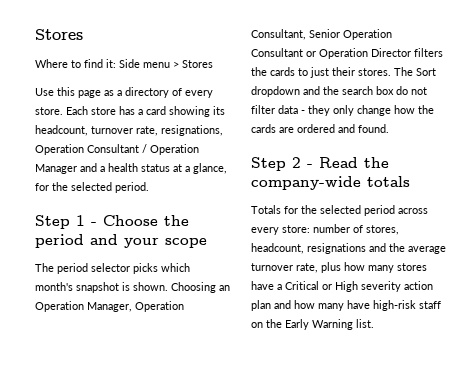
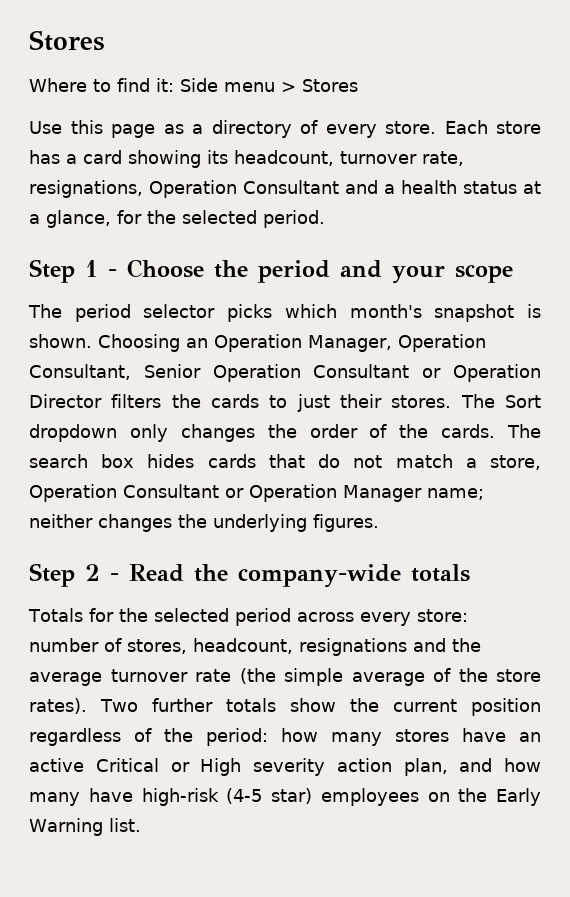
[142,144,199,155] [35,164,77,174] / Operation Manager -> (339, 187) none
[303,86,427,95] [251,105,434,116] [251,124,389,133] and the search box do not filter data - they only change how the cards are ordered and found. -> [129,424,541,442] [29,454,541,470] [29,484,484,502] [29,514,379,532] only changes the order of the cards. The search box hides cards that do not match a store, Operation Consultant or Operation Manager name; neither changes the underlying figures.
[296,262,341,273] rate, plus -> [195,668,541,686] [29,698,541,716] [29,728,268,746] rate (the simple average of the store rates). Two further totals show the current position regardless of the period:
[277,284,282,290] a -> [519,732,541,742] [29,758,84,772] an active
[251,300,271,311] plan -> [403,758,448,776] plan,
[419,301,441,309] staff -> [226,788,419,806] (4-5 star) employees

